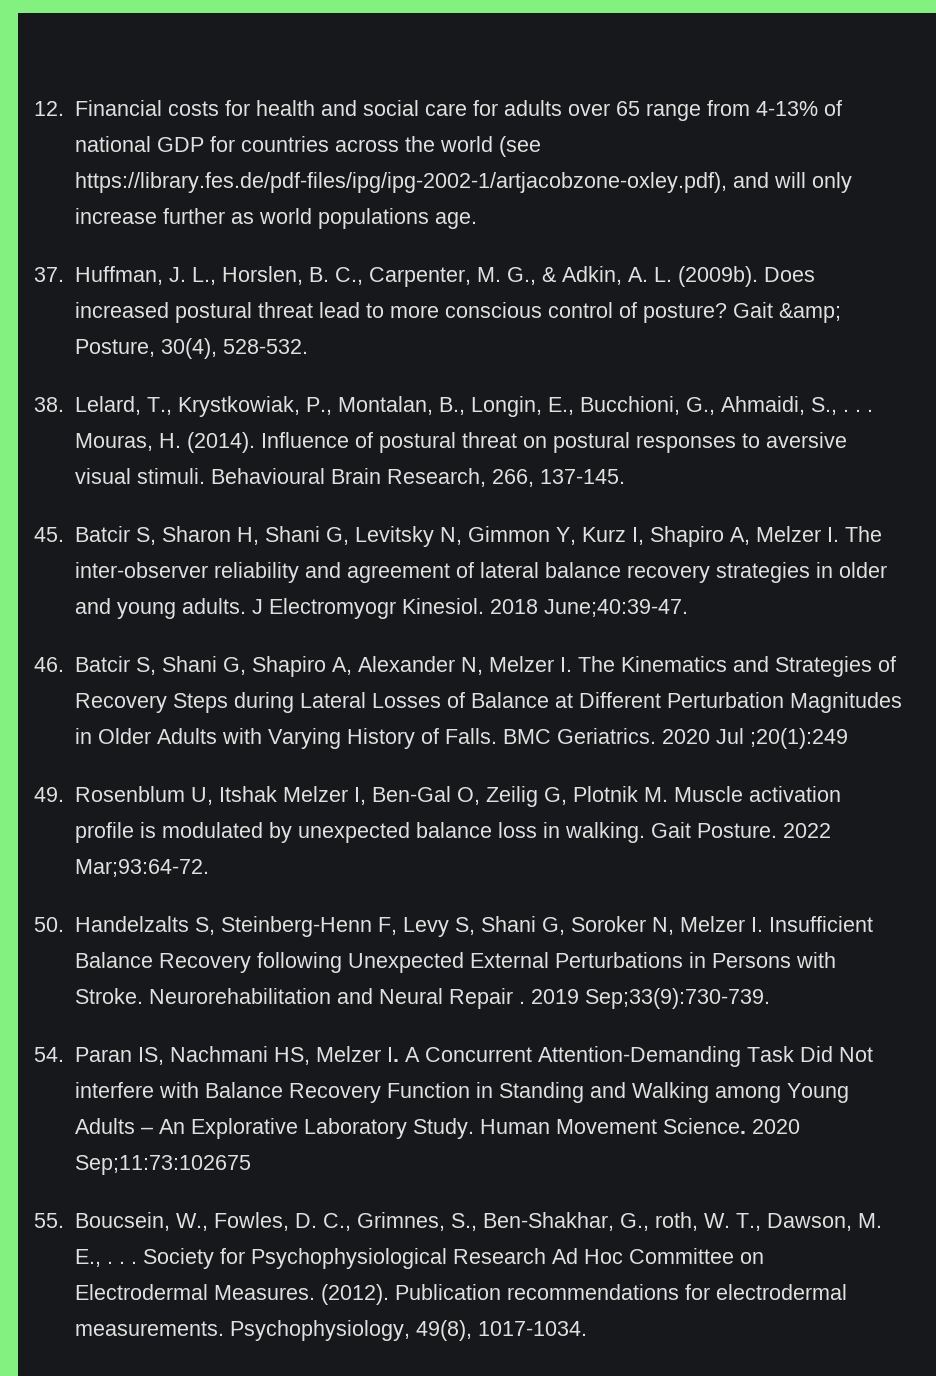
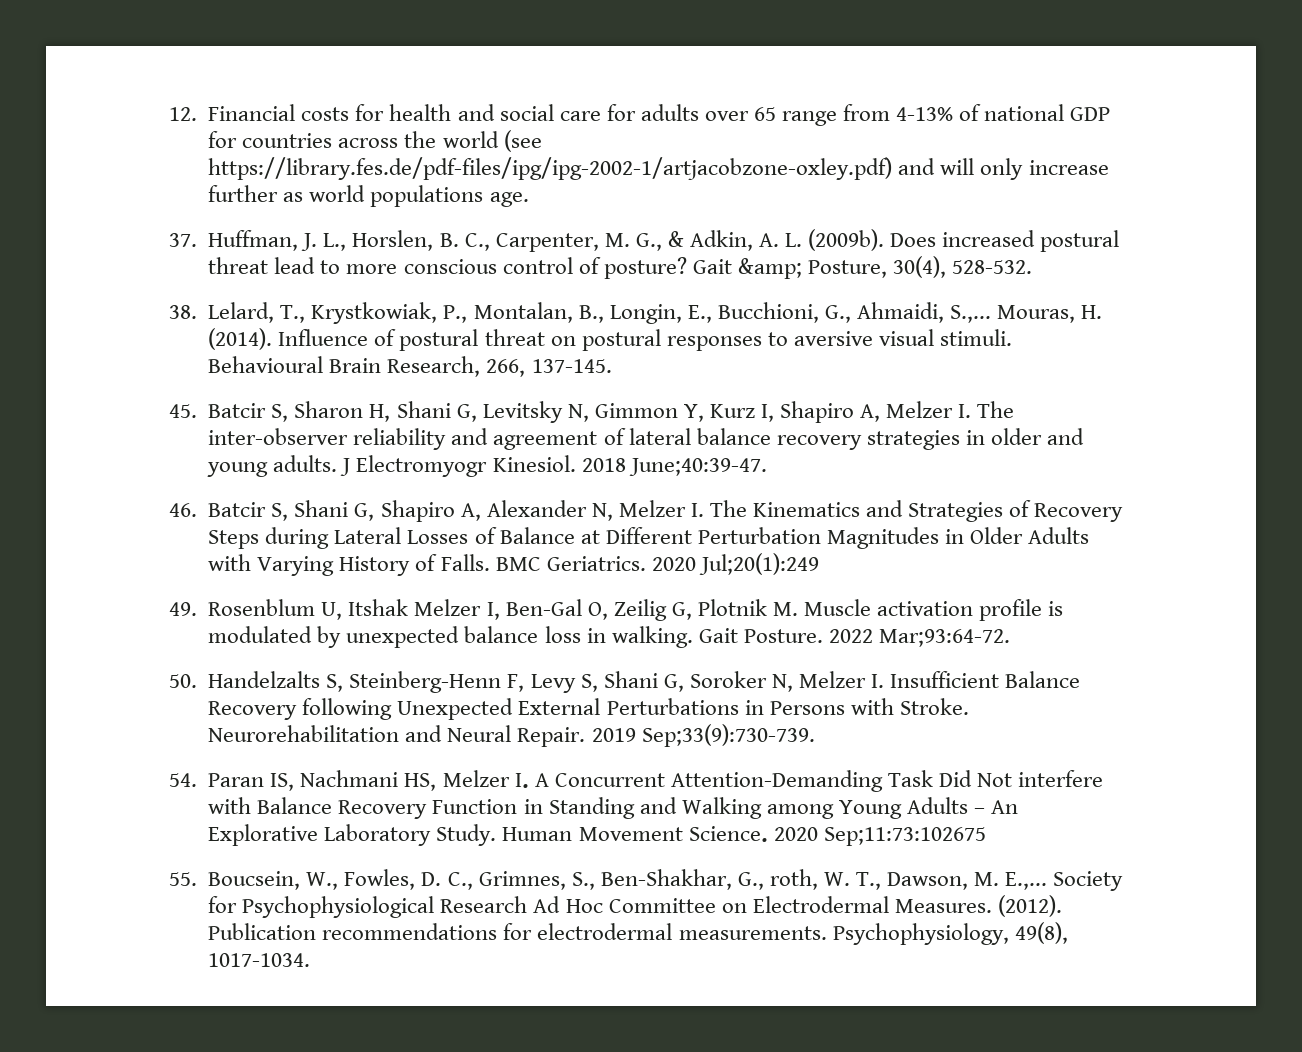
[74,172,727,193] https://library.fes.de/pdf-files/ipg/ipg-2002-1/artjacobzone-oxley.pdf), -> [208,157,893,180] https://library.fes.de/pdf-files/ipg/ipg-2002-1/artjacobzone-oxley.pdf)
[810,397,873,415] S., . . . -> [950,305,992,323] S.,...
[715,728,848,749] Jul ;20(1):249 -> [698,553,819,575] Jul;20(1):249
[448,988,525,1009] Repair . -> [517,727,586,747] Repair.
[74,1249,137,1267] E., . . . -> [1005,872,1048,890] E.,...

